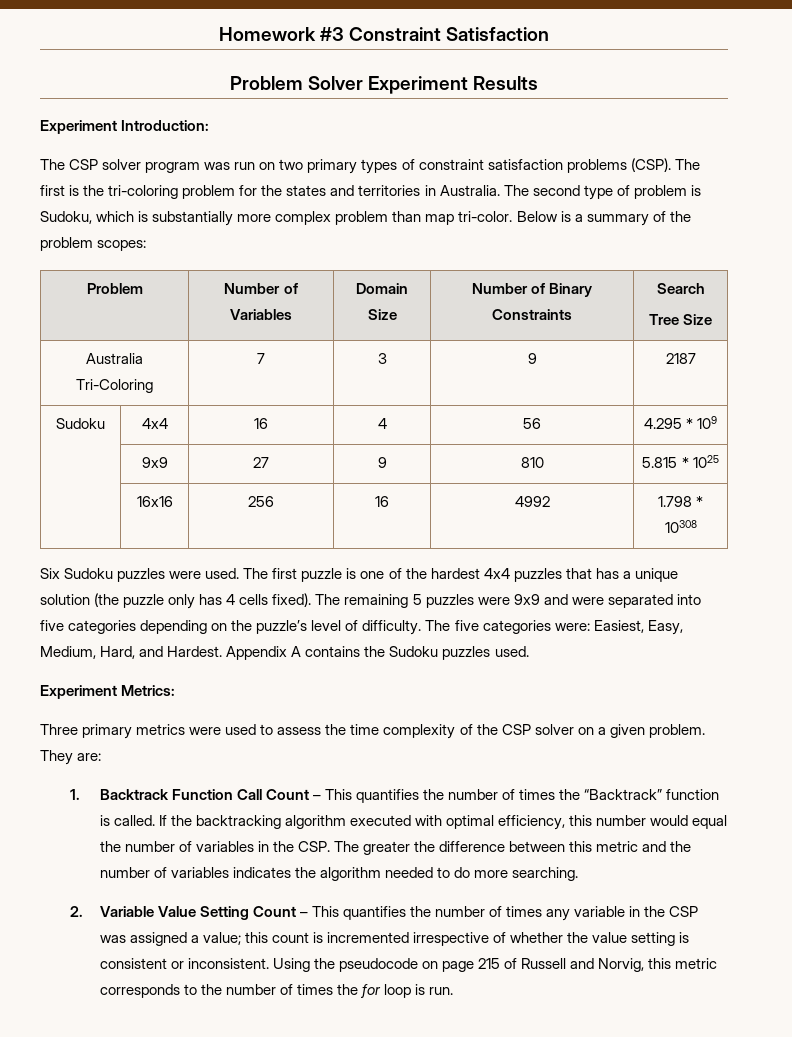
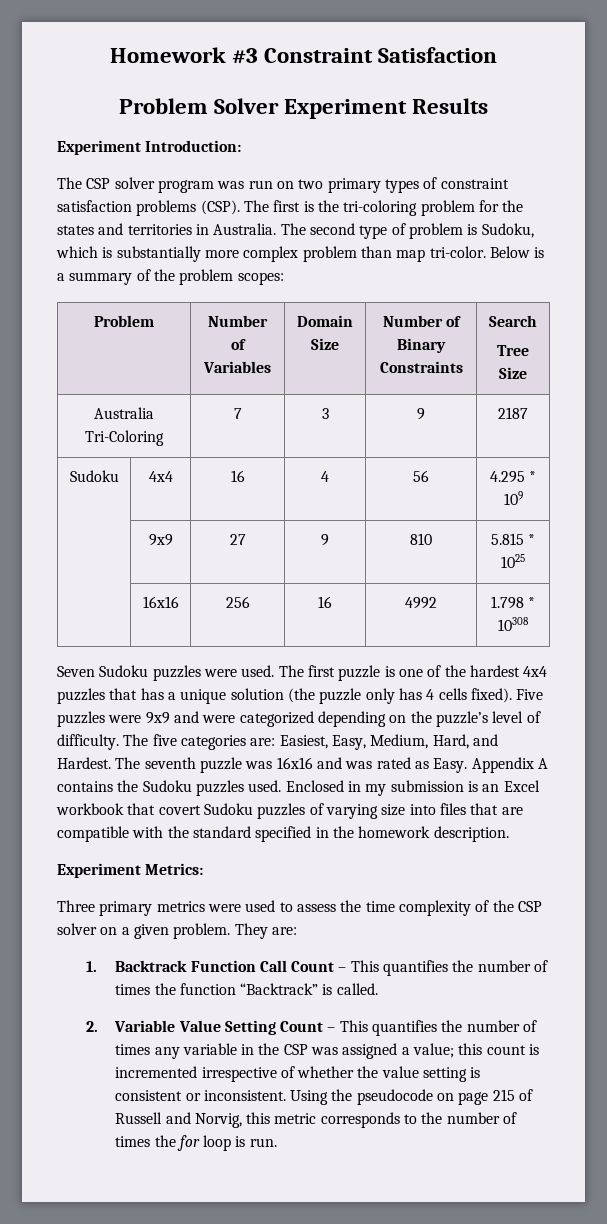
[40,568,60,579] Six -> [57,666,95,677] Seven
[315,594,422,608] The remaining 5 -> [516,689,544,700] Five
[607,594,701,608] [40,620,137,634] separated into five categories -> [239,711,314,727] categorized
[554,623,590,631] were: -> [250,738,276,746] are:
(223, 651) none -> [115,757,468,773] The seventh puzzle was 16x16 and was rated as Easy.
(529, 651) none -> [285,780,540,796] [56,803,523,819] [57,826,509,842] Enclosed in my submission is an Excel workbook that covert Sudoku puzzles of varying size into files that are compatible with the standard specified in the homework description.
[584,789,720,800] “Backtrack” function -> [179,983,319,995] function “Backtrack”
[158,815,728,830] [99,841,692,855] [99,867,579,881] If the backtracking algorithm executed with optimal efficiency, this number would equal the number of variables in the CSP. The greater the difference between this metric and the number of variables indicates the algorithm needed to do more searching. -> (378, 989) none

